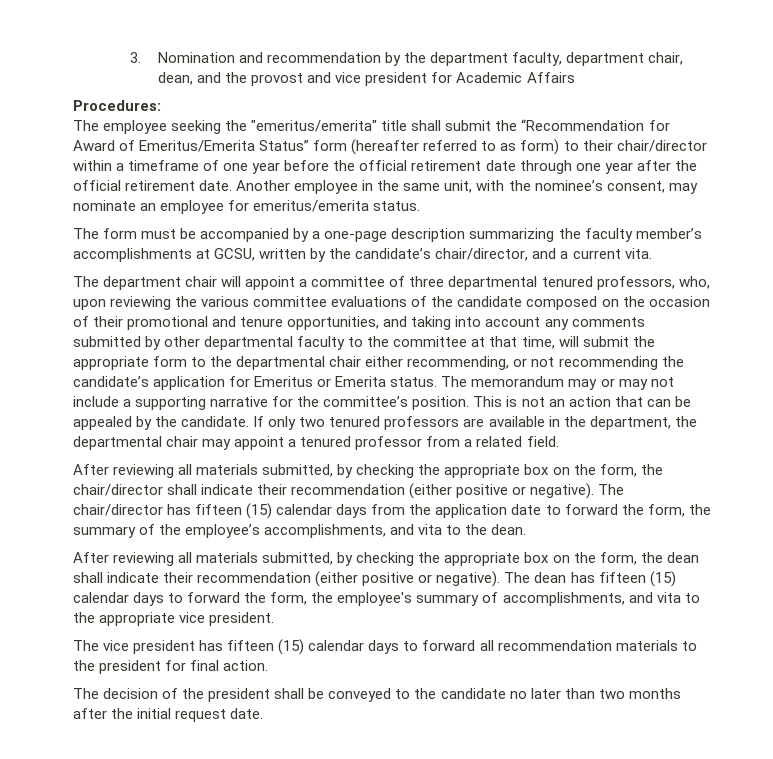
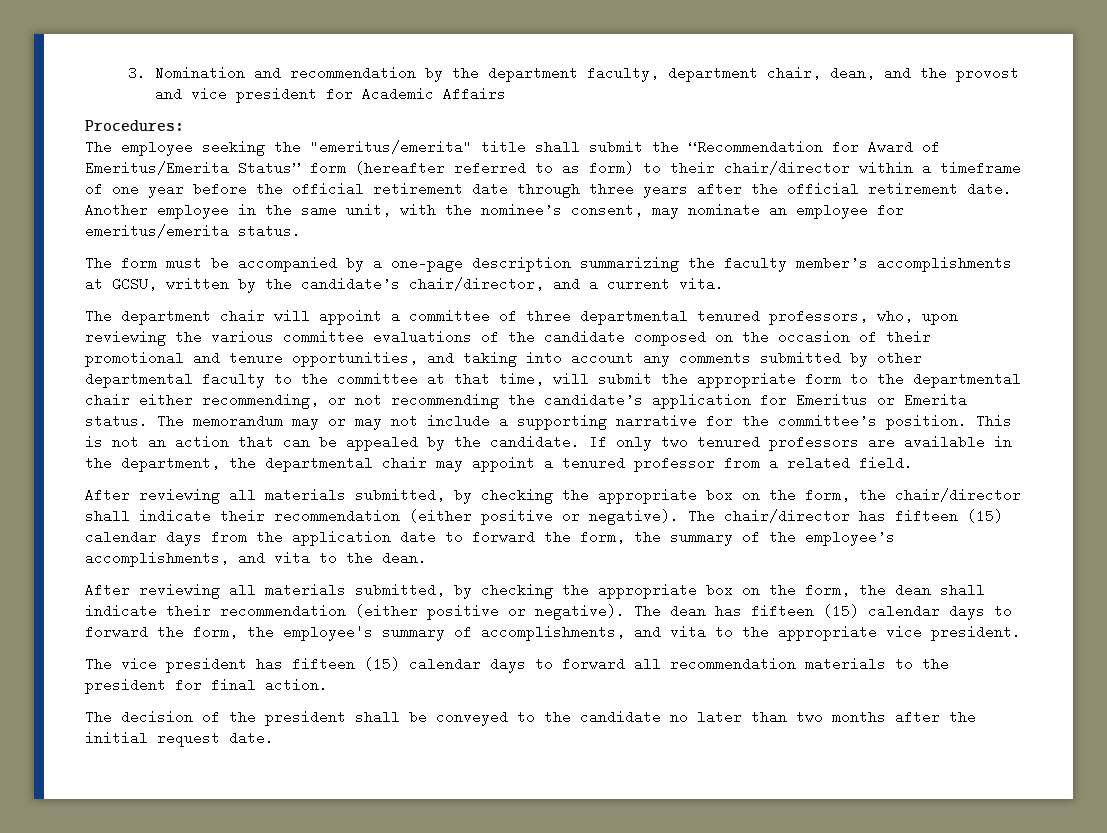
[575,162,633,174] one year -> [589,182,688,198] three years

